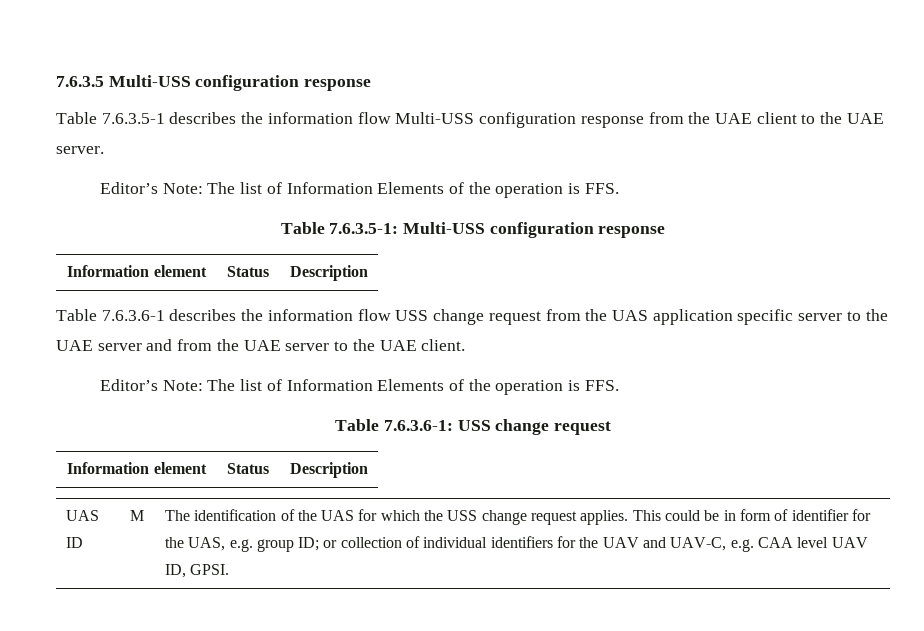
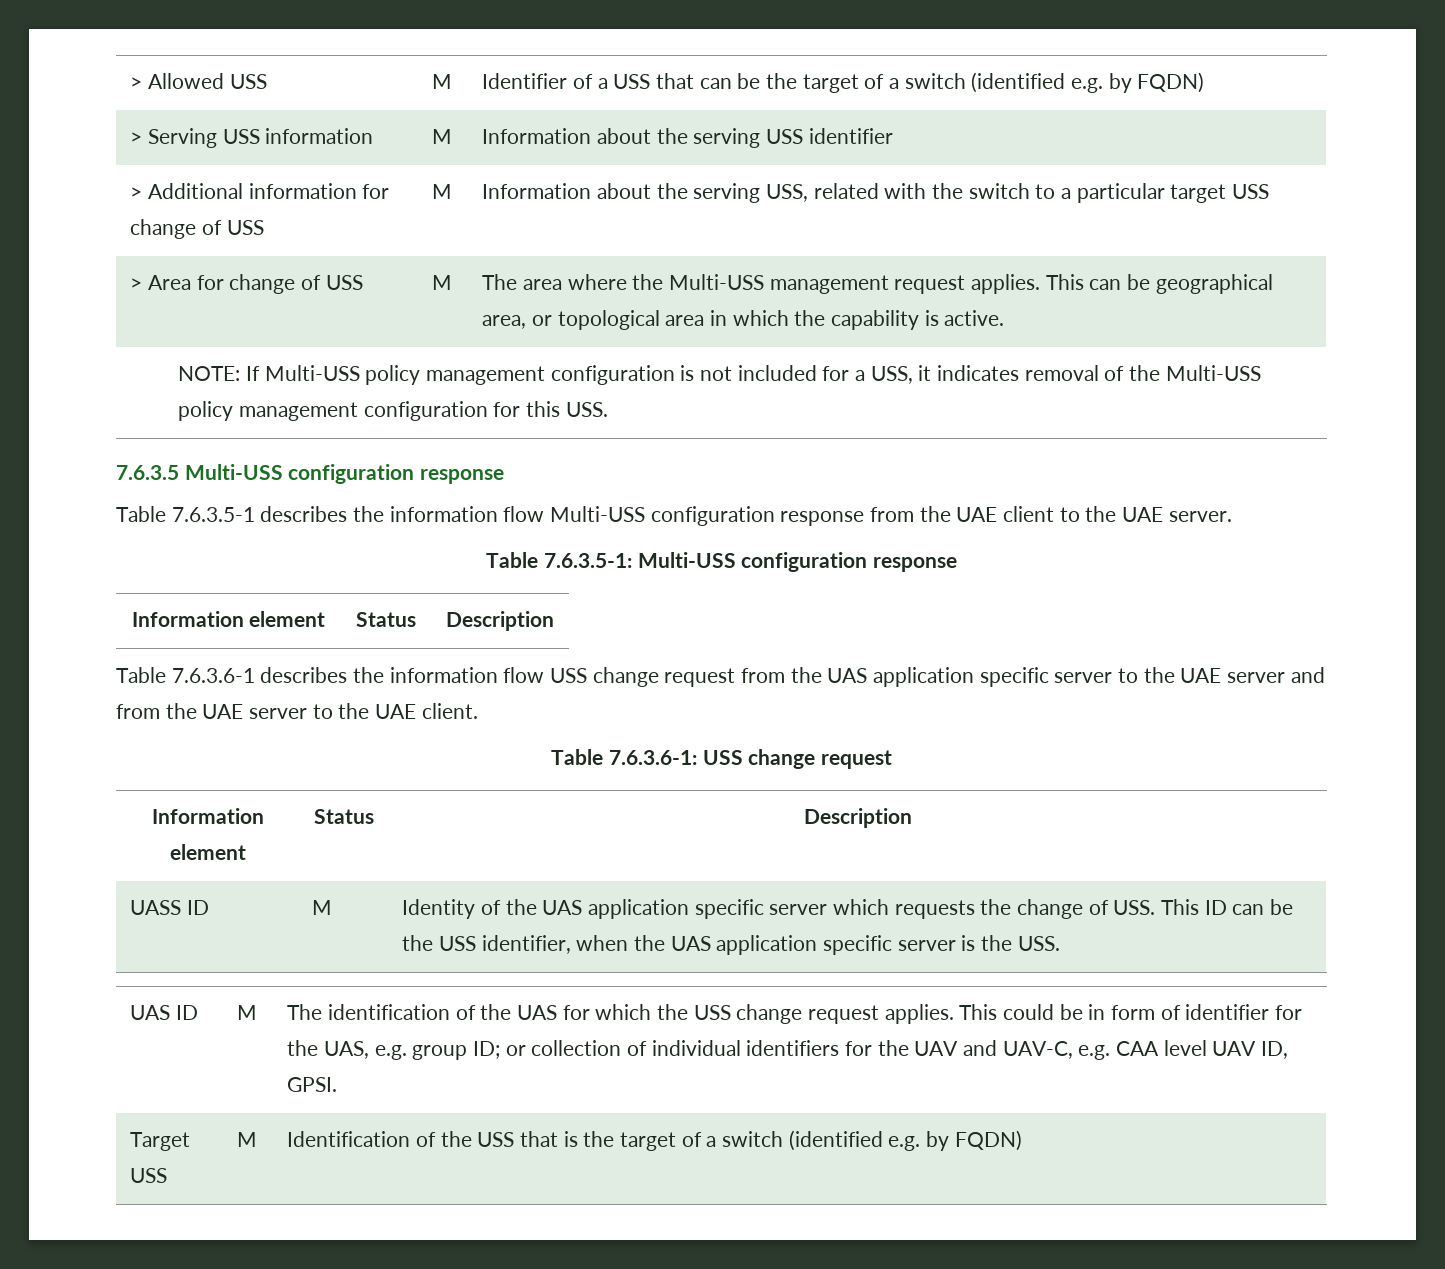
(56, 81) none -> [130,73,267,89] [432,74,453,89] [482,72,1205,93] [130,128,374,148] [432,129,453,144] [482,128,893,148] [130,183,390,199] [130,219,264,239] [432,184,453,199] [482,183,1270,203] [130,274,363,294] [432,275,453,290] [482,274,1273,294] [482,310,1005,330] [178,365,1261,385] [178,401,608,421] > Allowed USS | M | Identifier of a USS that can be the target of a switch (identified e.g. by FQDN) // > Serving USS information | M | Information about the serving USS identifier // > Additional information for change of USS | M | Information about the serving USS, related with the switch to a particular target USS // > Area for change of USS | M | The area where the Multi-USS management request applies. This can be geographical area, or topological area in which the capability is active. // NOTE: If Multi-USS policy management configuration is not included for a USS, it indicates removal of the Multi-USS policy management configuration for this USS. //
[99,182,619,198] // Editor’s Note: The list of Information Elements of the operation is FFS. -> (1232, 516) none
[99,379,619,395] // Editor’s Note: The list of Information Elements of the operation is FFS. -> (478, 711) none
(368, 470) none -> [130,900,209,915] [312,900,333,915] [402,899,1294,919] [402,935,1060,955] // UASS ID | M | Identity of the UAS application specific server which requests the change of USS. This ID can be the USS identifier, when the UAS application specific server is the USS.
(230, 569) none -> [130,1132,191,1151] [130,1168,168,1183] [237,1132,258,1147] [287,1130,1022,1151] // Target USS | M | Identification of the USS that is the target of a switch (identified e.g. by FQDN)

